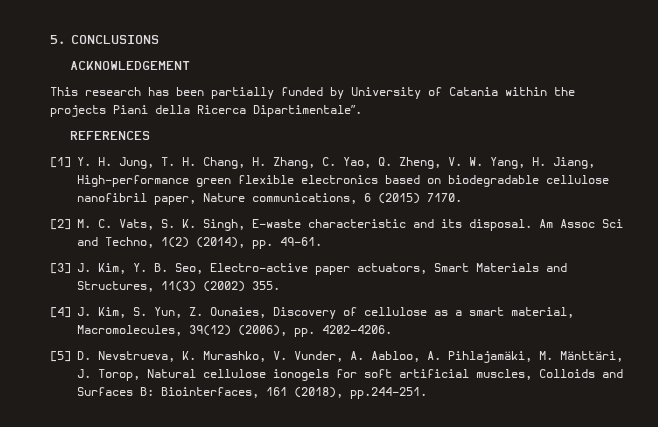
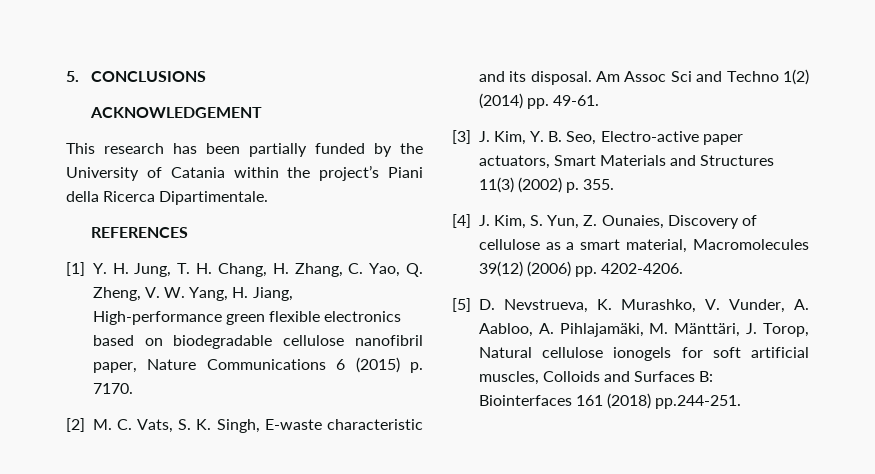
(344, 93) none -> [400,143,423,154] the
[50,105,106,117] projects -> [319,165,380,181] project’s
[253,105,362,117] Dipartimentale”. -> [159,191,269,205] Dipartimentale.
[252,193,357,204] communications, -> [206,359,326,370] Communications
(420, 198) none -> [409,362,423,373] p.
[105,237,245,248] Techno, 1(2) (2014), -> [726,69,809,85] [478,93,523,109] Techno 1(2) (2014)
[77,281,154,292] Structures, -> [700,155,775,166] Structures
(245, 286) none -> [566,182,580,193] p.
[77,325,287,336] Macromolecules, 39(12) (2006), -> [693,239,809,250] [478,261,571,277] Macromolecules 39(12) (2006)
[161,387,343,398] Biointerfaces, 161 (2018), -> [478,393,652,409] Biointerfaces 161 (2018)

